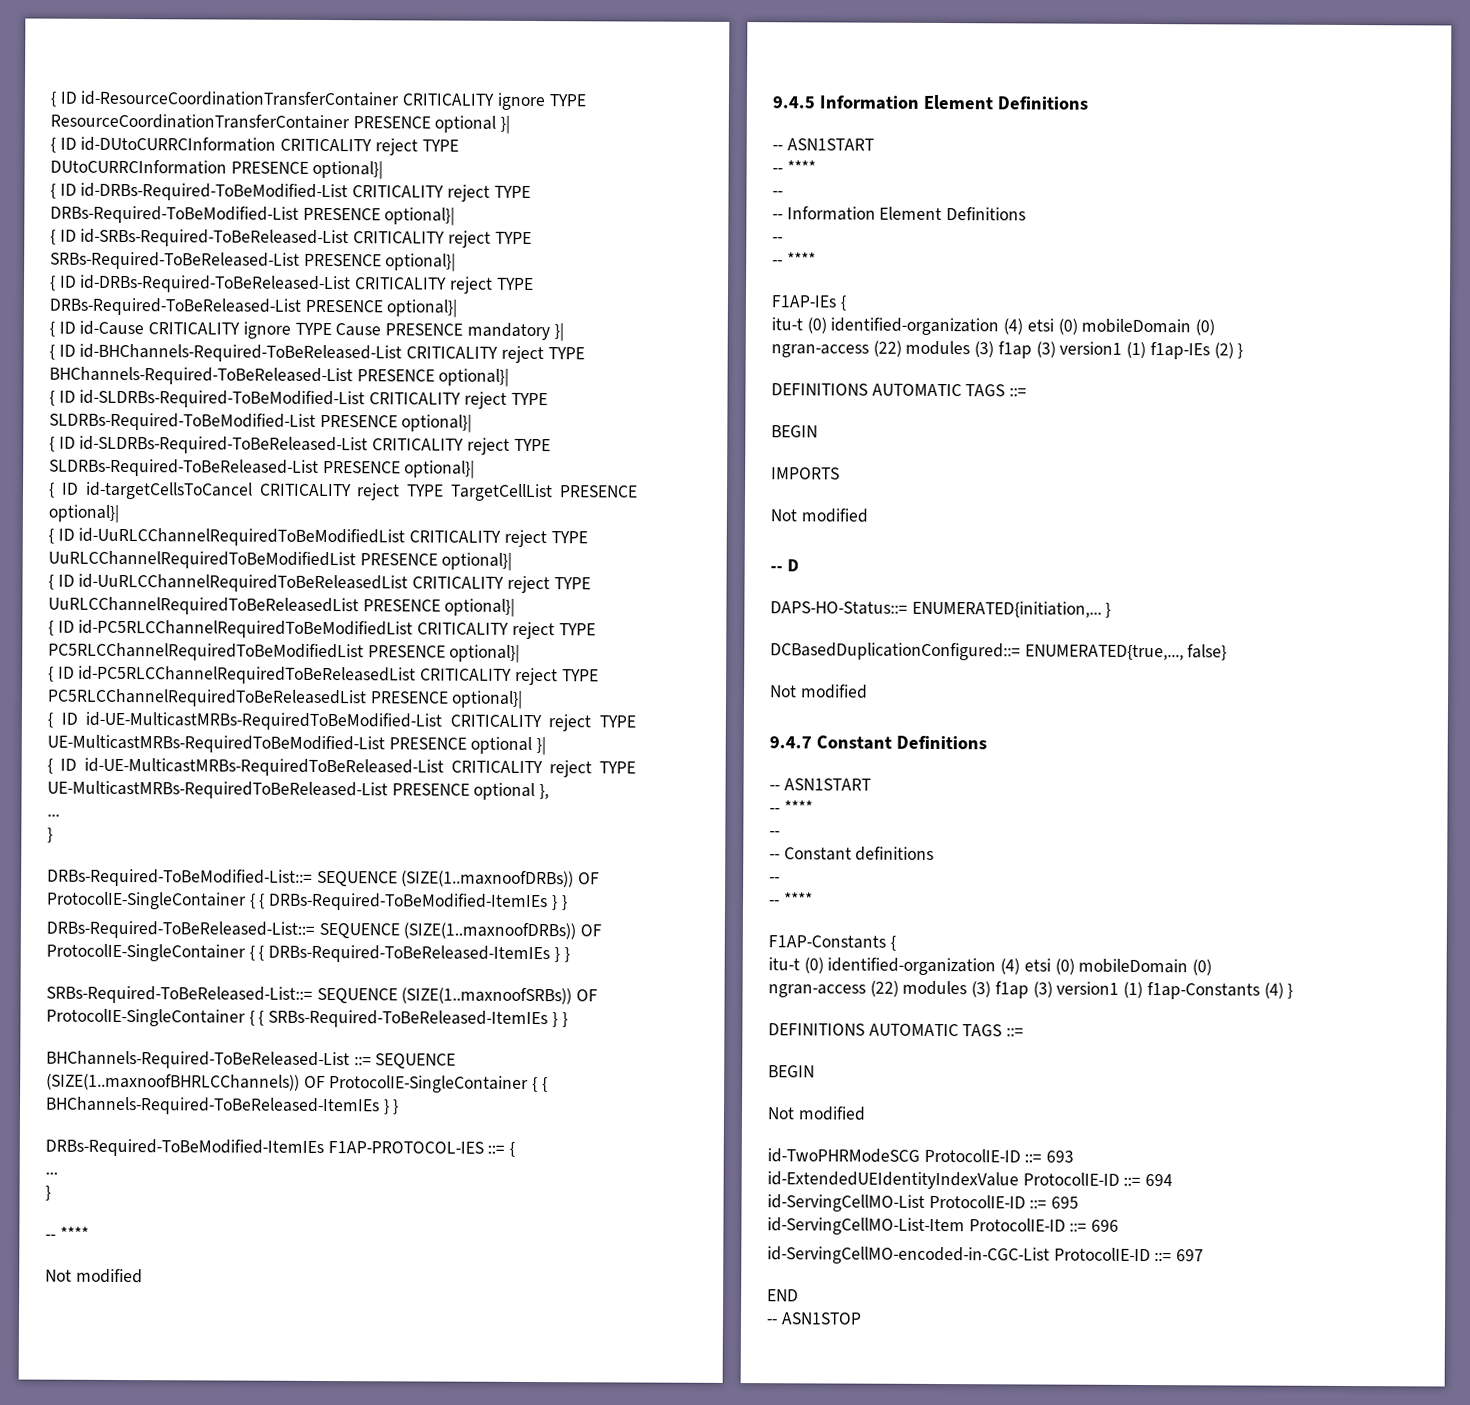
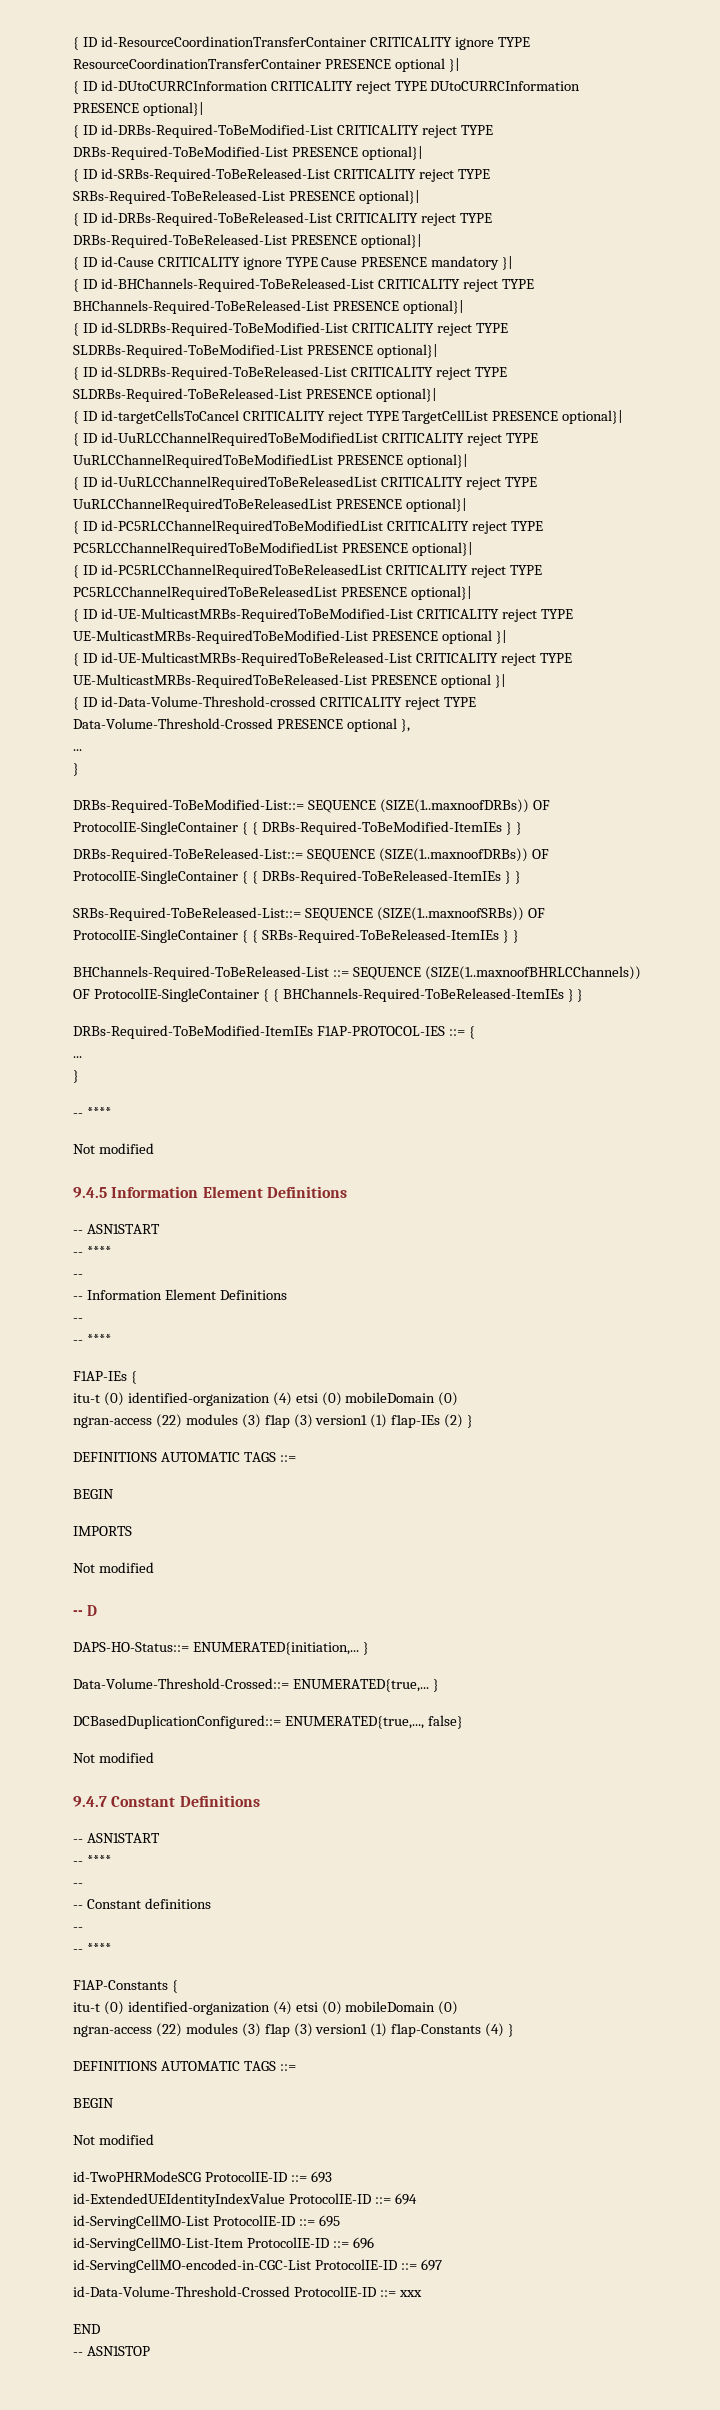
(536, 791) none -> [494,674,506,688] [73,696,476,710] [73,718,397,732] }| // { ID id-Data-Volume-Threshold-crossed CRITICALITY reject TYPE Data-Volume-Threshold-Crossed PRESENCE optional
(1112, 610) none -> [73,1678,439,1692] // Data-Volume-Threshold-Crossed::= ENUMERATED{true,... }
(1205, 1255) none -> [73,2286,422,2297] // id-Data-Volume-Threshold-Crossed ProtocolIE-ID ::= xxx

